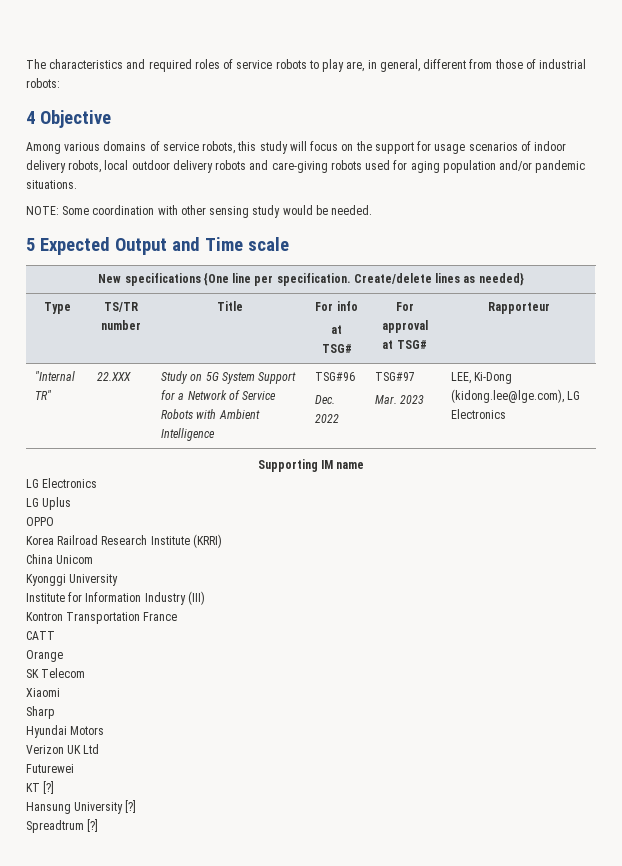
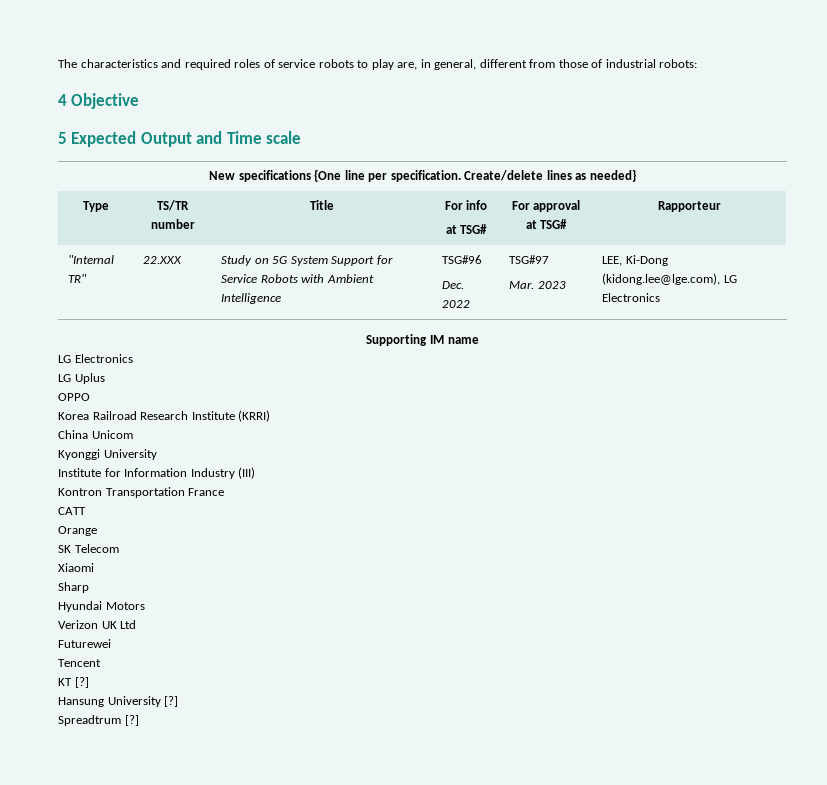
[26,141,567,154] [26,160,586,173] [26,180,77,189] [26,205,373,218] // Among various domains of service robots, this study will focus on the support for usage scenarios of indoor delivery robots, local outdoor delivery robots and care-giving robots used for aging population and/or pandemic situations. // NOTE: Some coordination with other sensing study would be needed. -> (140, 101) none
[178,390,240,400] a Network of -> (393, 260) none
(74, 768) none -> [58,659,101,667] // Tencent

